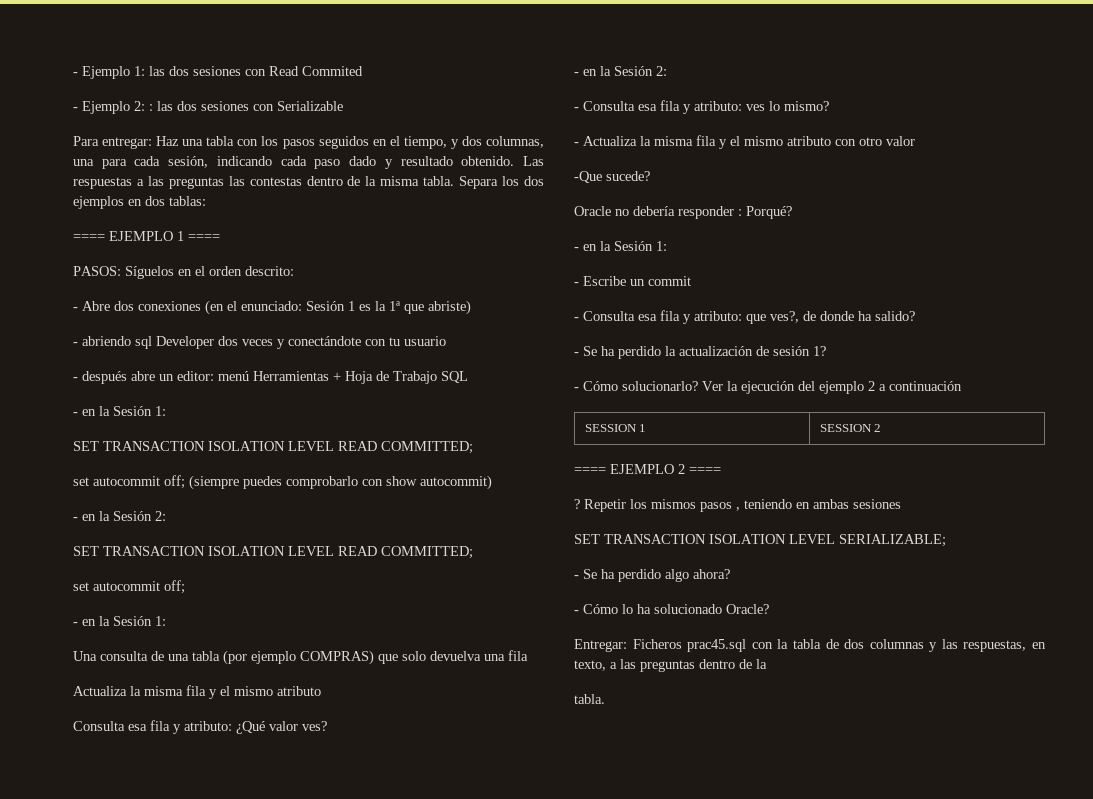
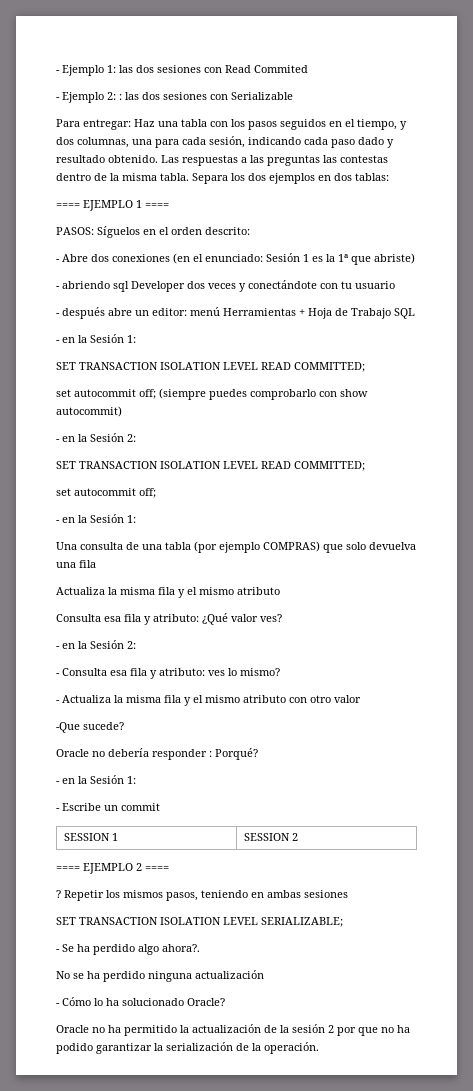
[574,310,915,324] [574,346,826,359] [574,381,962,394] // - Consulta esa fila y atributo: que ves?, de donde ha salido? // - Se ha perdido la actualización de sesión 1? // - Cómo solucionarlo? Ver la ejecución del ejemplo 2 a continuación -> (160, 807) none
[700,502,740,512] pasos , -> [166,892,198,901] pasos,
[693,569,730,579] ahora? -> [162,944,200,952] [56,970,264,982] ahora?. // No se ha perdido ninguna actualización
[574,639,1046,652] [574,659,767,672] [574,694,605,704] Entregar: Ficheros prac45.sql con la tabla de dos columnas y las respuestas, en texto, a las preguntas dentro de la // tabla. -> [56,1024,410,1036] [56,1042,319,1054] Oracle no ha permitido la actualización de la sesión 2 por que no ha podido garantizar la serialización de la operación.

